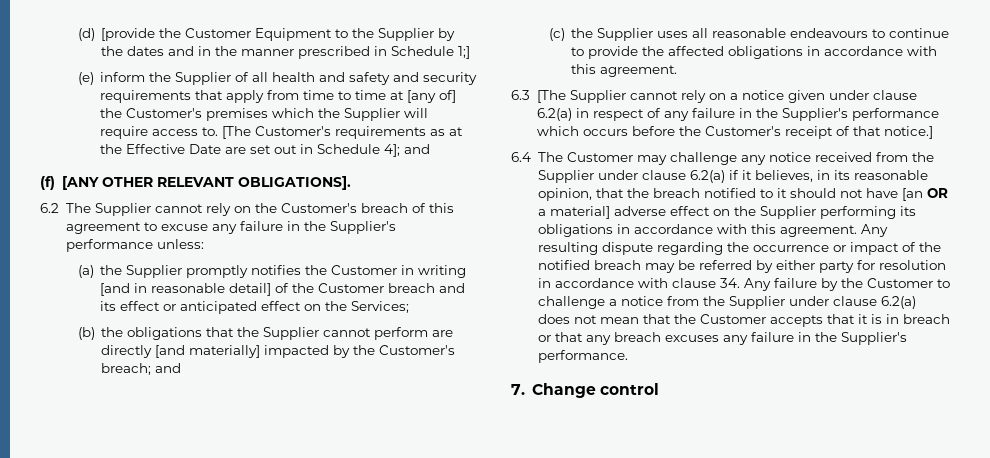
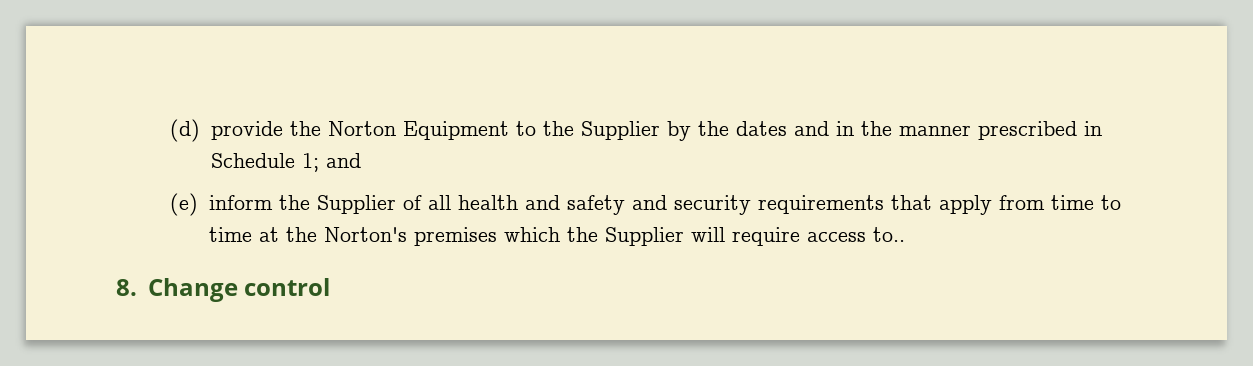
[101,28,252,41] [provide the Customer -> [210,121,396,140] provide the Norton
[458,46,471,59] 1;] -> [301,153,361,172] 1; and
[407,90,457,103] [100,108,203,118] [any of] the Customer's -> [285,227,407,242] the Norton's
[202,126,464,139] [100,144,431,157] [40,176,351,190] [40,203,454,216] [65,221,396,234] [65,239,204,252] [77,265,467,278] [100,283,466,296] [100,301,410,314] [77,327,454,340] [101,345,456,358] [101,363,182,375] [548,28,950,41] [571,46,938,59] [571,64,678,77] [511,90,917,103] [536,108,939,121] [536,126,933,139] [511,152,934,165] [537,170,928,183] [537,188,948,201] [537,206,916,219] [537,224,888,237] [537,242,941,255] [537,260,946,273] [537,278,950,291] [537,296,916,309] [537,314,950,327] [537,332,907,345] [537,350,628,363] [511,384,525,395] to. [The Customer's requirements as at the Effective Date are set out in Schedule 4]; and // (f) [ANY OTHER RELEVANT OBLIGATIONS]. // 6.2 The Supplier cannot rely on the Customer's breach of this agreement to excuse any failure in the Supplier's performance unless: // (a) the Supplier promptly notifies the Customer in writing [and in reasonable detail] of the Customer breach and its effect or anticipated effect on the Services; // (b) the obligations that the Supplier cannot perform are directly [and materially] impacted by the Customer's breach; and // (c) the Supplier uses all reasonable endeavours to continue to provide the affected obligations in accordance with this agreement. // 6.3 [The Supplier cannot rely on a notice given under clause 6.2(a) in respect of any failure in the Supplier's performance which occurs before the Customer's receipt of that notice.] // 6.4 The Customer may challenge any notice received from the Supplier under clause 6.2(a) if it believes, in its reasonable opinion, that the breach notified to it should not have [an OR a material] adverse effect on the Supplier performing its obligations in accordance with this agreement. Any resulting dispute regarding the occurrence or impact of the notified breach may be referred by either party for resolution in accordance with clause 34. Any failure by the Customer to challenge a notice from the Supplier under clause 6.2(a) does not mean that the Customer accepts that it is in breach or that any breach excuses any failure in the Supplier's performance. // 7. -> [872,227,905,242] [116,279,137,296] to.. // 8.

